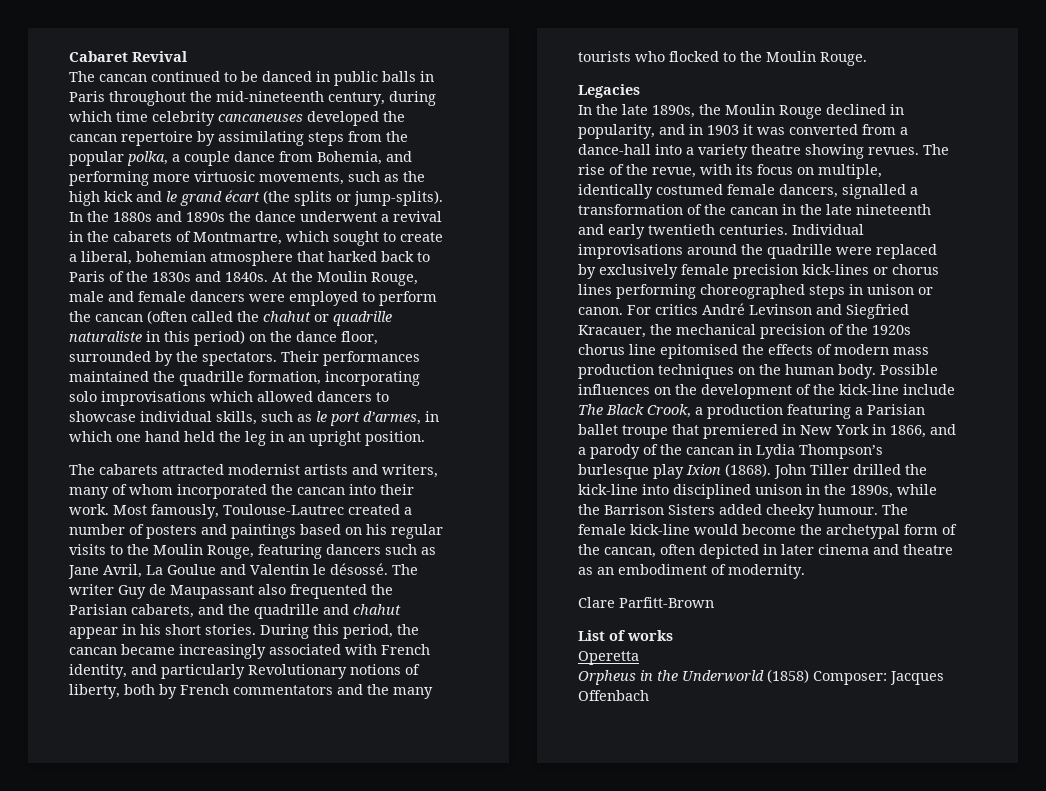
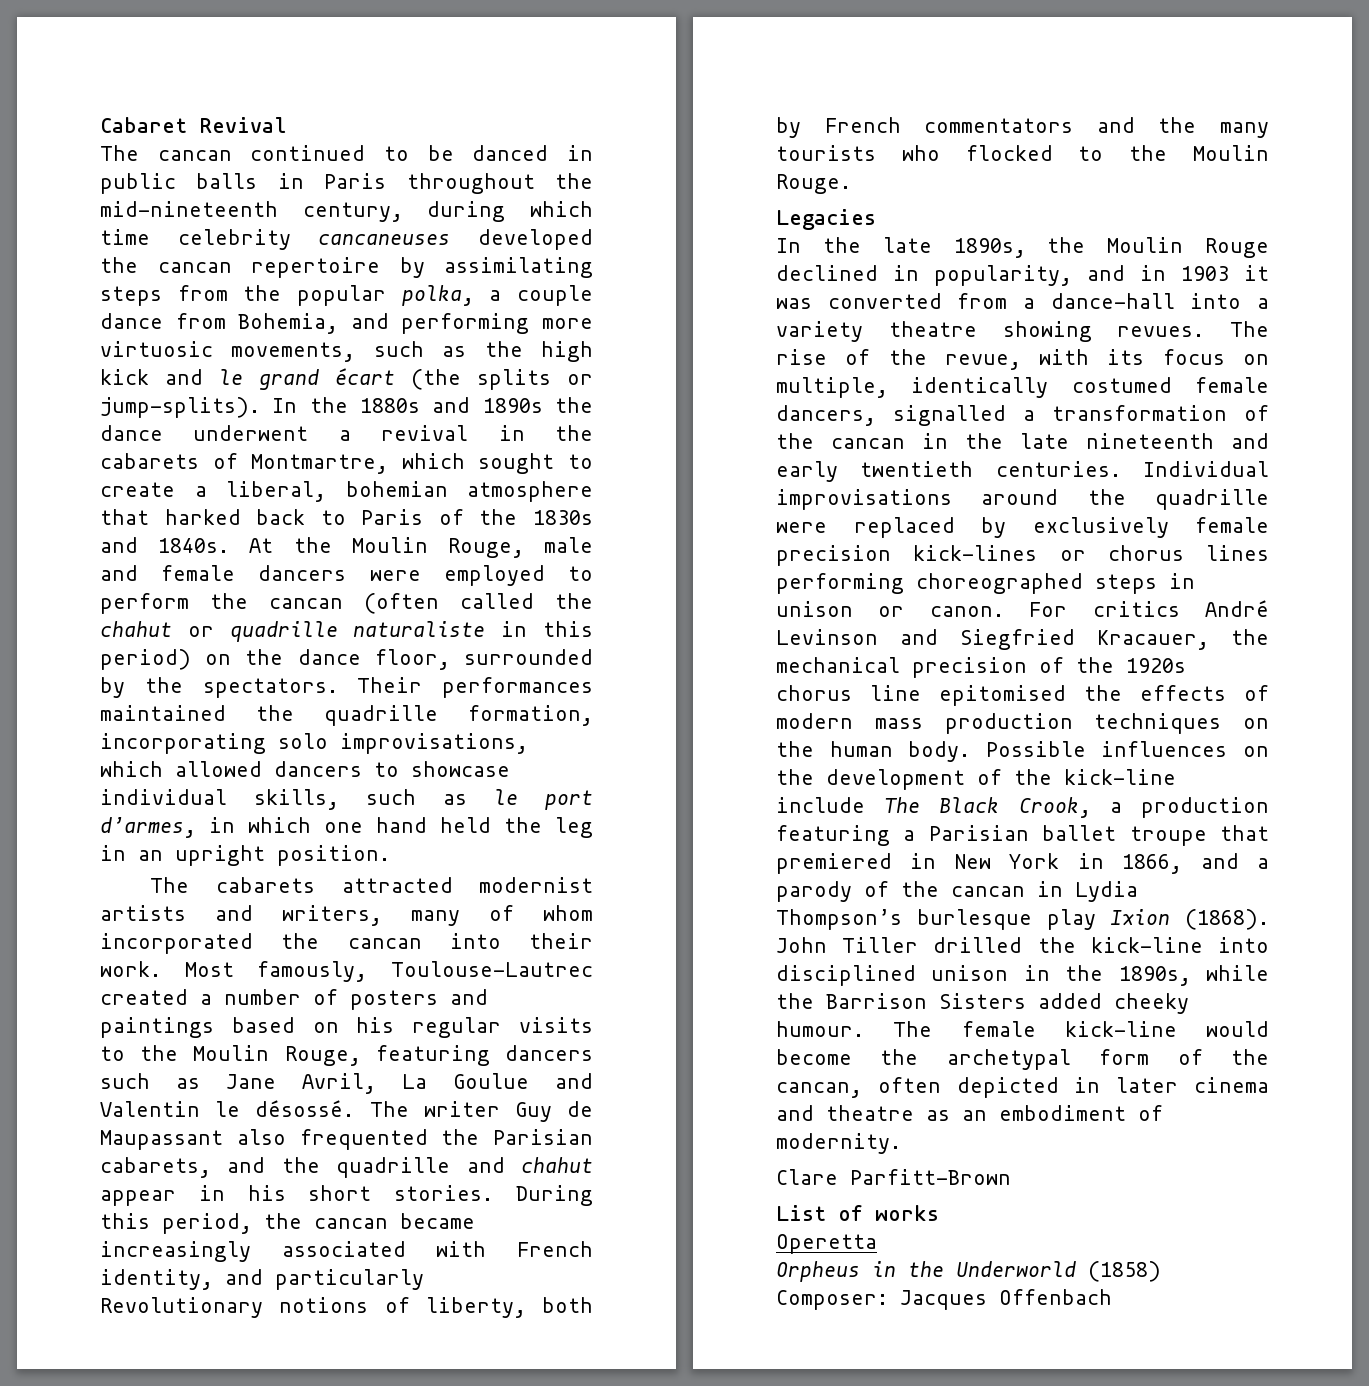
[101,391,206,406] improvisations -> [340,733,528,754] improvisations,

